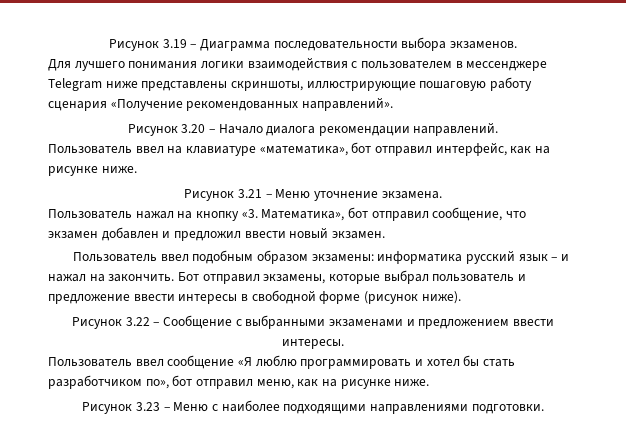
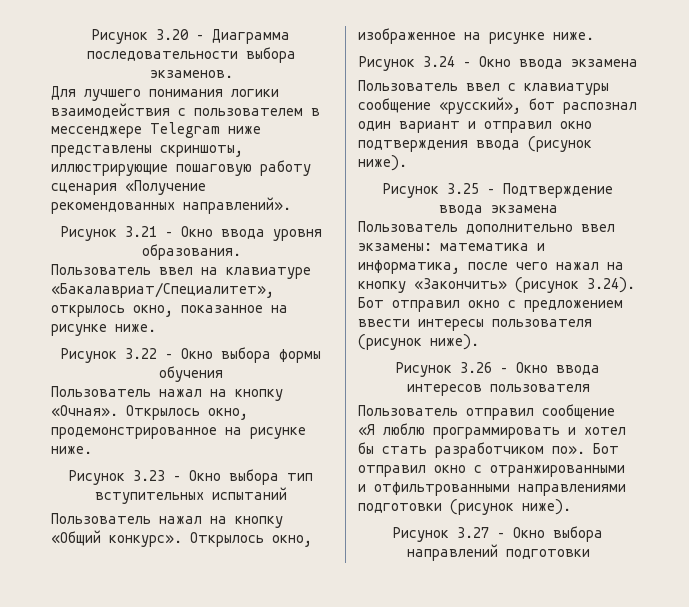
[109,39,187,51] Рисунок 3.19 -> [92,29,189,44] Рисунок 3.20
[181,122,499,136] 3.20 – Начало диалога рекомендации направлений. -> [124,226,322,241] [141,244,241,260] 3.21 – Окно ввода уровня образования.
[259,142,550,156] [48,166,137,176] [184,189,442,201] [48,207,526,221] [48,227,385,241] [73,250,569,264] [48,270,526,284] [48,290,461,304] [72,315,554,329] [282,339,344,349] [48,357,164,367] «математика», бот отправил интерфейс, как на рисунке ниже. // Рисунок 3.21 – Меню уточнение экзамена. // Пользователь нажал на кнопку «3. Математика», бот отправил сообщение, что экзамен добавлен и предложил ввести новый экзамен. // Пользователь ввел подобным образом экзамены: информатика русский язык – и нажал на закончить. Бот отправил экзамены, которые выбрал пользователь и предложение ввести интересы в свободной форме (рисунок ниже). // Рисунок 3.22 – Сообщение с выбранными экзаменами и предложением ввести интересы. // Пользователь ввел -> [51,282,274,298] [51,305,288,317] [51,324,156,336] [61,347,321,363] [159,366,223,382] [51,386,283,401] [51,405,248,420] [51,427,306,439] [51,446,92,454] [69,469,313,485] [95,487,287,504] [51,513,283,528] [51,530,312,547] [358,28,594,44] [358,56,638,71] [358,80,609,95] [358,97,637,114] [358,121,592,133] [358,136,592,152] [358,155,407,171] [383,183,613,198] [438,205,558,215] [358,221,615,234] [358,243,545,251] [358,260,624,274] [358,277,635,293] [358,297,623,312] [358,319,592,331] [358,334,479,350] [396,362,600,377] [406,384,590,396] [358,405,534,420] «Бакалавриат/Специалитет», открылось окно, показанное на рисунке ниже. // Рисунок 3.22 – Окно выбора формы обучения // Пользователь нажал на кнопку «Очная». Открылось окно, продемонстрированное на рисунке ниже. // Рисунок 3.23 – Окно выбора тип вступительных испытаний // Пользователь нажал на кнопку «Общий конкурс». Открылось окно, изображенное на рисунке ниже. // Рисунок 3.24 – Окно ввода экзамена // Пользователь ввел с клавиатуры сообщение «русский», бот распознал один вариант и отправил окно подтверждения ввода (рисунок ниже). // Рисунок 3.25 – Подтверждение ввода экзамена // Пользователь дополнительно ввел экзамены: математика и информатика, после чего нажал на кнопку «Закончить» (рисунок 3.24). Бот отправил окно с предложением ввести интересы пользователя (рисунок ниже). // Рисунок 3.26 – Окно ввода интересов пользователя // Пользователь отправил
[145,375,430,389] [82,400,544,414] по», бот отправил меню, как на рисунке ниже. // Рисунок 3.23 – Меню с наиболее подходящими направлениями подготовки. -> [552,443,619,455] [358,465,625,477] [358,482,626,496] [358,499,571,515] [393,526,603,542] [406,544,590,561] по». Бот отправил окно с отранжированными и отфильтрованными направлениями подготовки (рисунок ниже). // Рисунок 3.27 – Окно выбора направлений подготовки

